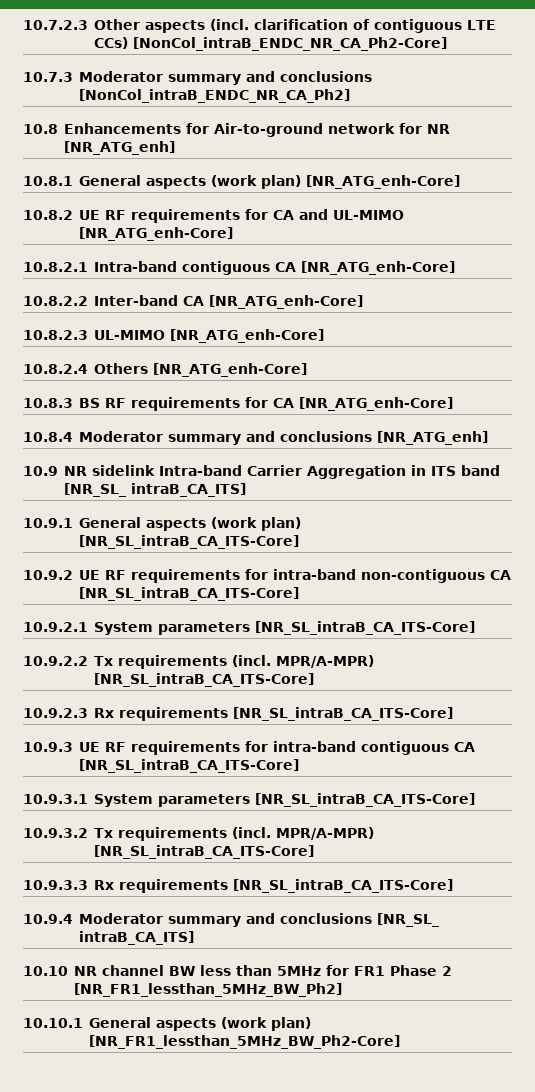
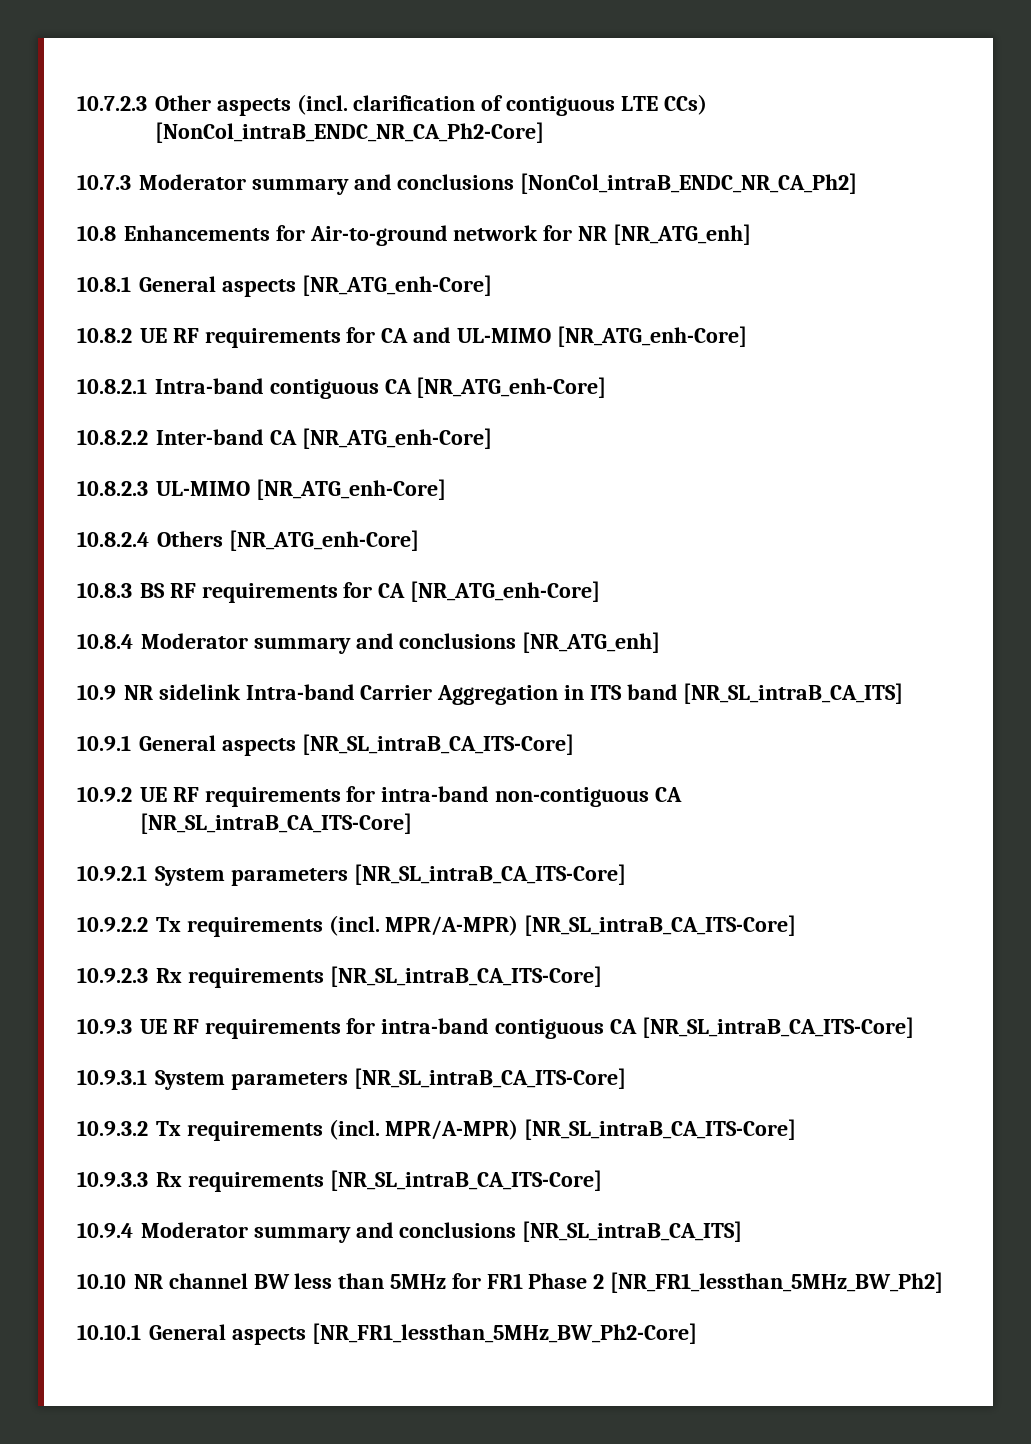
[210,175,301,189] (work plan) -> (296, 288) none
[63,483,246,497] [NR_SL_ intraB_CA_ITS] -> [683,683,904,704] [NR_SL_intraB_CA_ITS]
[210,517,301,531] (work plan) -> (296, 747) none
[376,913,439,927] [78,931,194,945] [NR_SL_ intraB_CA_ITS] -> [522,1221,743,1242] [NR_SL_intraB_CA_ITS]
[220,1017,311,1031] (work plan) -> (306, 1336) none

